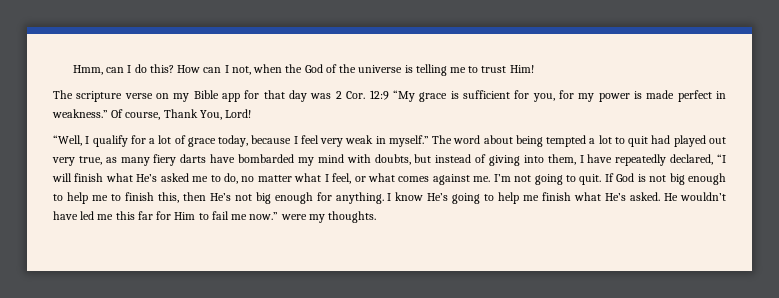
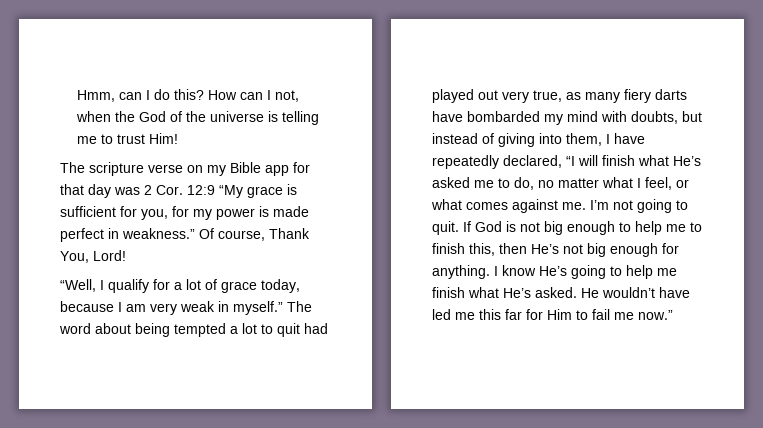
[300,135,319,144] feel -> [126,304,146,312] am
[280,211,377,223] were my thoughts. -> (673, 315) none

